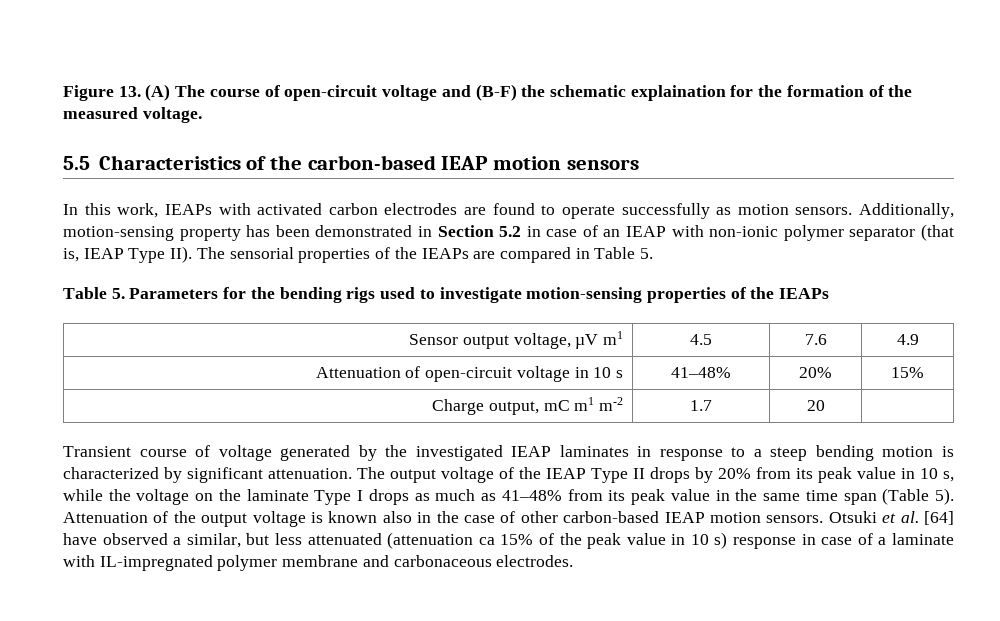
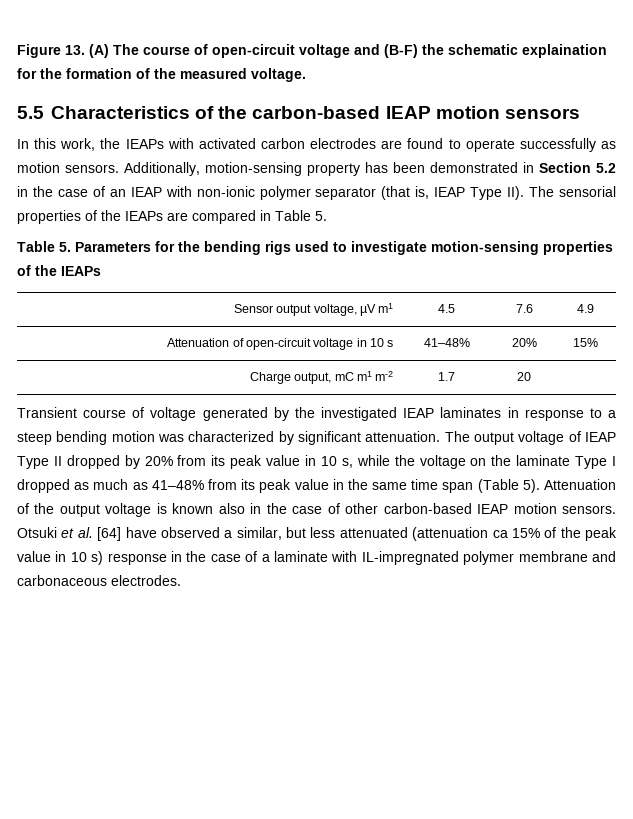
(159, 210) none -> [100,138,121,149] the
(541, 231) none -> [32,186,53,197] the
[941,446,954,457] is -> [158,434,185,442] was
[519,467,541,479] the -> (581, 436) none
[650,467,690,483] drops -> [66,455,120,469] dropped
[368,489,409,505] drops -> [17,479,70,493] dropped
(816, 539) none -> [186,551,207,562] the

